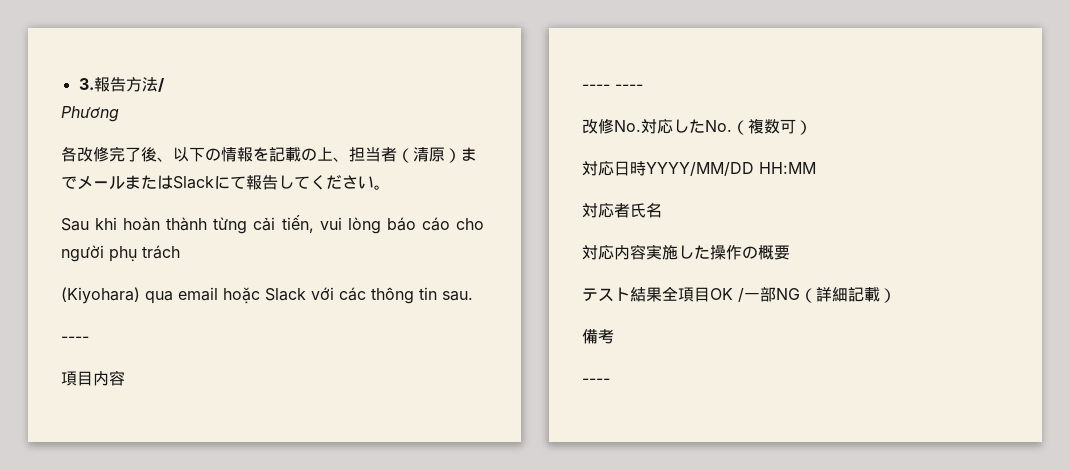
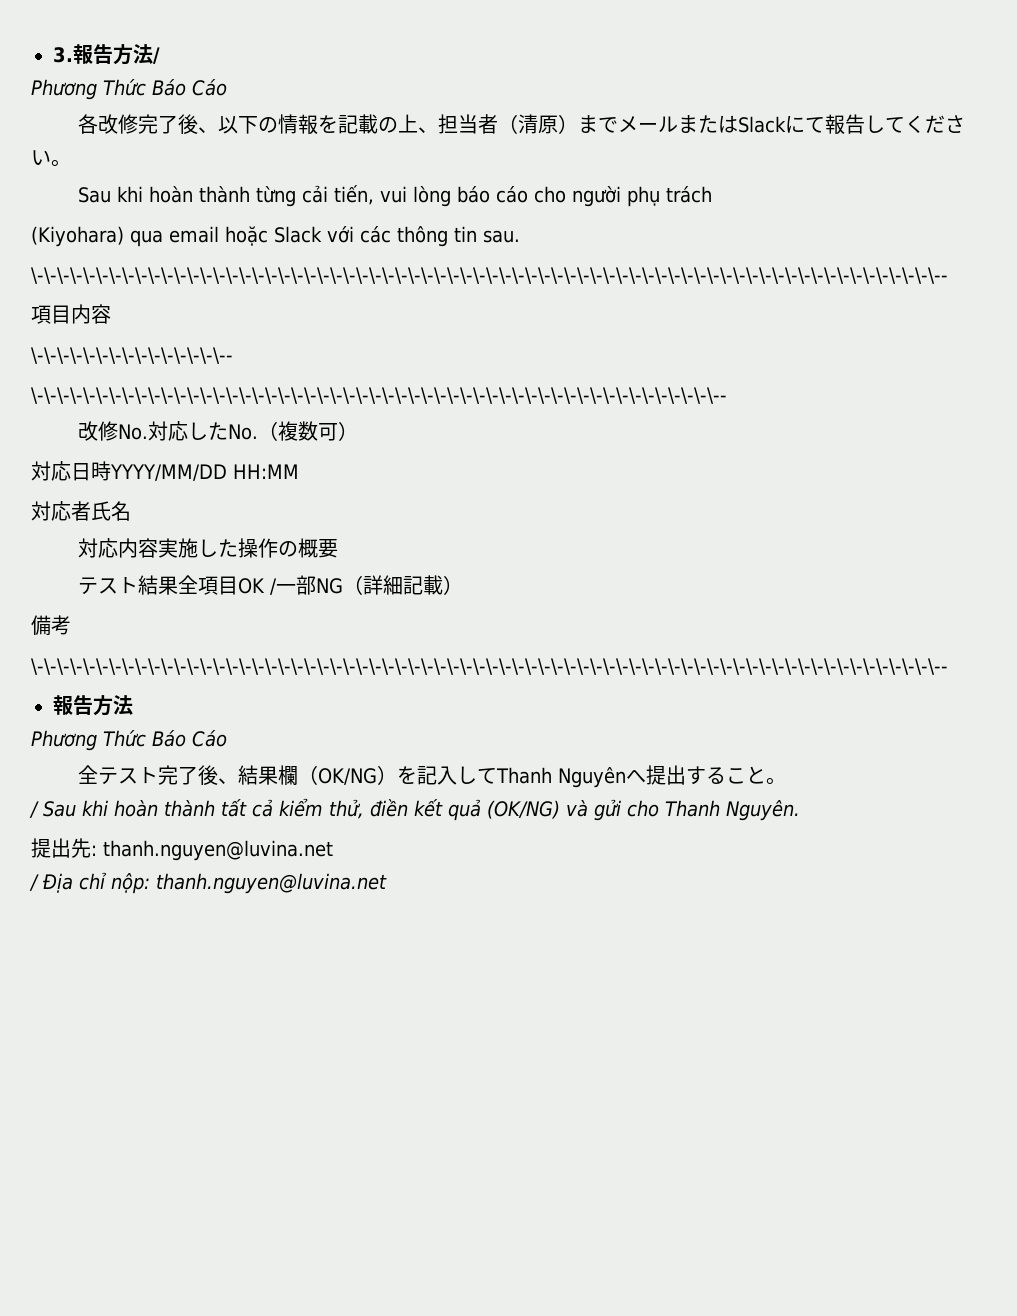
(119, 114) none -> [103,79,227,96] Thức Báo Cáo
[61,336,89,342] ---- -> [31,267,948,284] \-\-\-\-\-\-\-\-\-\-\-\-\-\-\-\-\-\-\-\-\-\-\-\-\-\-\-\-\-\-\-\-\-\-\-\-\-\-\-\-\-\-\-\-\-\-\-\-\-\-\-\-\-\-\-\-\-\-\-\-\-\-\-\-\-\-\-\-\-\--
[582,84,643,90] ---- ---- -> [31,347,233,364] [31,387,727,404] \-\-\-\-\-\-\-\-\-\-\-\-\-\-\-- // \-\-\-\-\-\-\-\-\-\-\-\-\-\-\-\-\-\-\-\-\-\-\-\-\-\-\-\-\-\-\-\-\-\-\-\-\-\-\-\-\-\-\-\-\-\-\-\-\-\-\-\-\--
[582,378,610,384] ---- -> [31,658,948,675] [53,695,133,716] [31,730,227,751] [78,765,787,788] [29,798,800,821] [31,838,333,861] [29,872,387,894] \-\-\-\-\-\-\-\-\-\-\-\-\-\-\-\-\-\-\-\-\-\-\-\-\-\-\-\-\-\-\-\-\-\-\-\-\-\-\-\-\-\-\-\-\-\-\-\-\-\-\-\-\-\-\-\-\-\-\-\-\-\-\-\-\-\-\-\-\-\-- // 報告方法 // Phương Thức Báo Cáo // 全テスト完了後、結果欄（OK/NG）を記入してThanh Nguyênへ提出すること。 // / Sau khi hoàn thành tất cả kiểm thử, điền kết quả (OK/NG) và gửi cho Thanh Nguyên. // 提出先: thanh.nguyen@luvina.net // / Địa chỉ nộp: thanh.nguyen@luvina.net

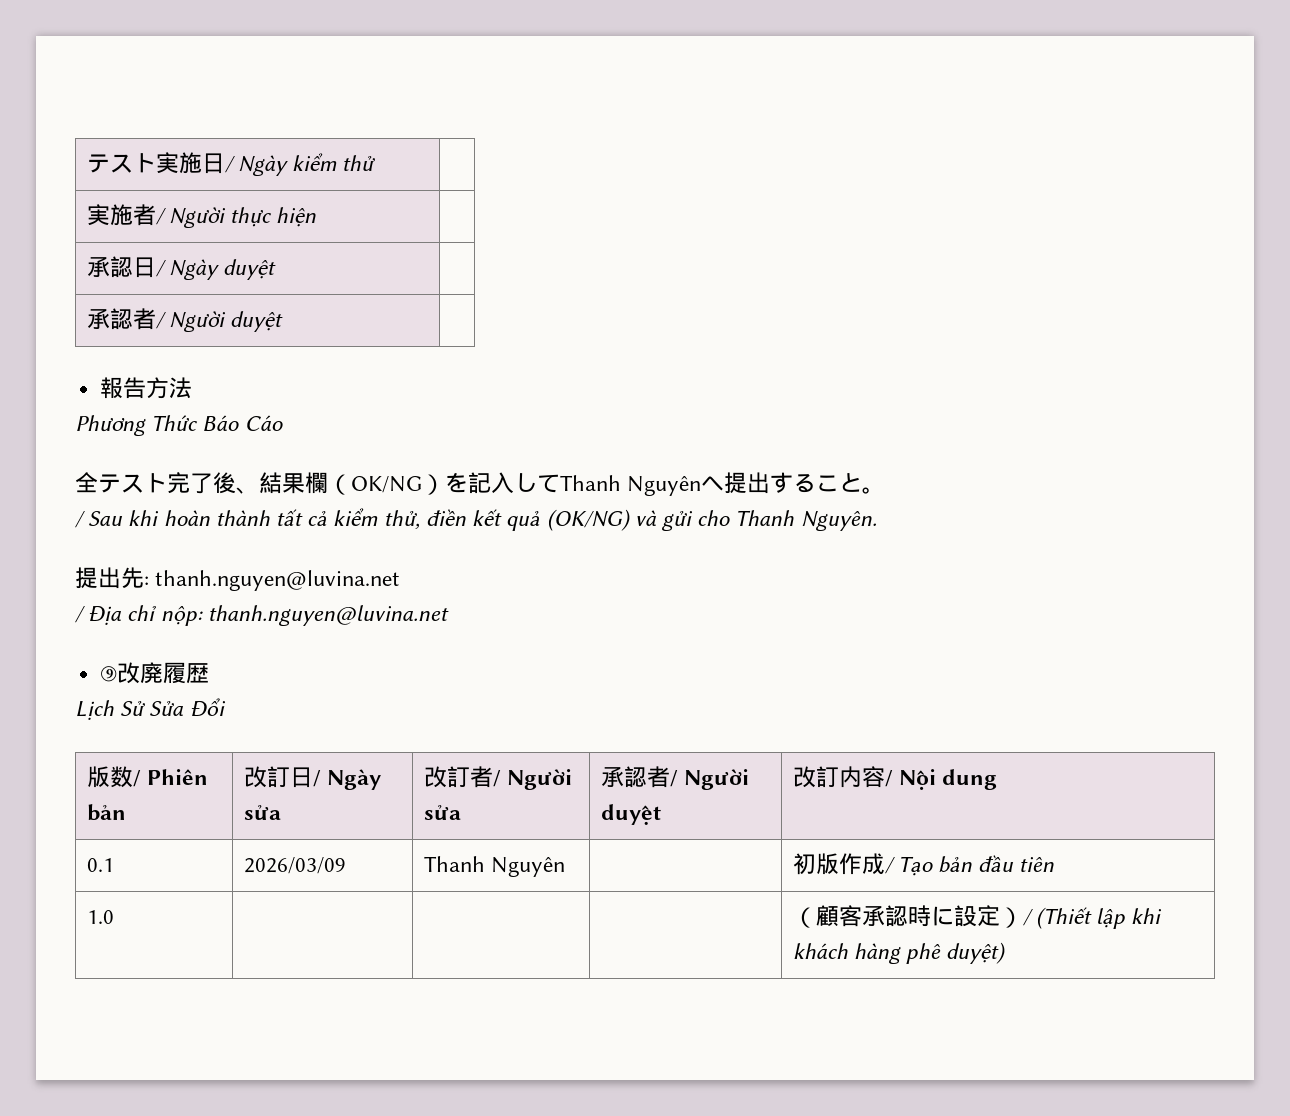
[53,44,160,65] [31,79,227,100] [78,114,966,135] [31,150,71,167] [78,185,713,207] [31,226,520,247] [31,267,948,284] [31,304,111,324] [31,347,233,364] [31,387,727,404] [78,421,359,441] [31,461,299,481] [31,501,131,521] [78,538,339,558] [78,575,464,595] [31,615,71,636] [31,658,948,675] 3.報告方法/ // Phương Thức Báo Cáo // 各改修完了後、以下の情報を記載の上、担当者（清原）までメールまたはSlackにて報告してください。 // Sau khi hoàn thành từng cải tiến, vui lòng báo cáo cho người phụ trách // (Kiyohara) qua email hoặc Slack với các thông tin sau. // \-\-\-\-\-\-\-\-\-\-\-\-\-\-\-\-\-\-\-\-\-\-\-\-\-\-\-\-\-\-\-\-\-\-\-\-\-\-\-\-\-\-\-\-\-\-\-\-\-\-\-\-\-\-\-\-\-\-\-\-\-\-\-\-\-\-\-\-\-\-- // 項目内容 // \-\-\-\-\-\-\-\-\-\-\-\-\-\-\-- // \-\-\-\-\-\-\-\-\-\-\-\-\-\-\-\-\-\-\-\-\-\-\-\-\-\-\-\-\-\-\-\-\-\-\-\-\-\-\-\-\-\-\-\-\-\-\-\-\-\-\-\-\-- // 改修No.対応したNo.（複数可） // 対応日時YYYY/MM/DD HH:MM // 対応者氏名 // 対応内容実施した操作の概要 // テスト結果全項目OK /一部NG（詳細記載） // 備考 // \-\-\-\-\-\-\-\-\-\-\-\-\-\-\-\-\-\-\-\-\-\-\-\-\-\-\-\-\-\-\-\-\-\-\-\-\-\-\-\-\-\-\-\-\-\-\-\-\-\-\-\-\-\-\-\-\-\-\-\-\-\-\-\-\-\-\-\-\-\-- -> [86,152,377,176] [86,204,317,228] [86,256,277,280] [86,308,284,332] テスト実施日/ Ngày kiểm thử | // 実施者/ Người thực hiện | // 承認日/ Ngày duyệt | // 承認者/ Người duyệt |
(387, 883) none -> [100,662,210,684] [75,698,226,720] [86,766,208,788] [86,804,126,821] [243,766,381,790] [243,805,281,820] [423,766,572,790] [423,805,461,820] [600,766,749,790] [600,804,661,825] [792,766,998,790] [86,858,114,872] [243,857,346,874] [423,856,565,877] [792,853,1055,876] [86,910,114,924] [792,905,1163,929] [792,942,1007,964] // ⑨改廃履歴 // Lịch Sử Sửa Đổi // 版数/ Phiên bản | 改訂日/ Ngày sửa | 改訂者/ Người sửa | 承認者/ Người duyệt | 改訂内容/ Nội dung // 0.1 | 2026/03/09 | Thanh Nguyên | | 初版作成/ Tạo bản đầu tiên // 1.0 | | | | （顧客承認時に設定）/ (Thiết lập khi khách hàng phê duyệt)

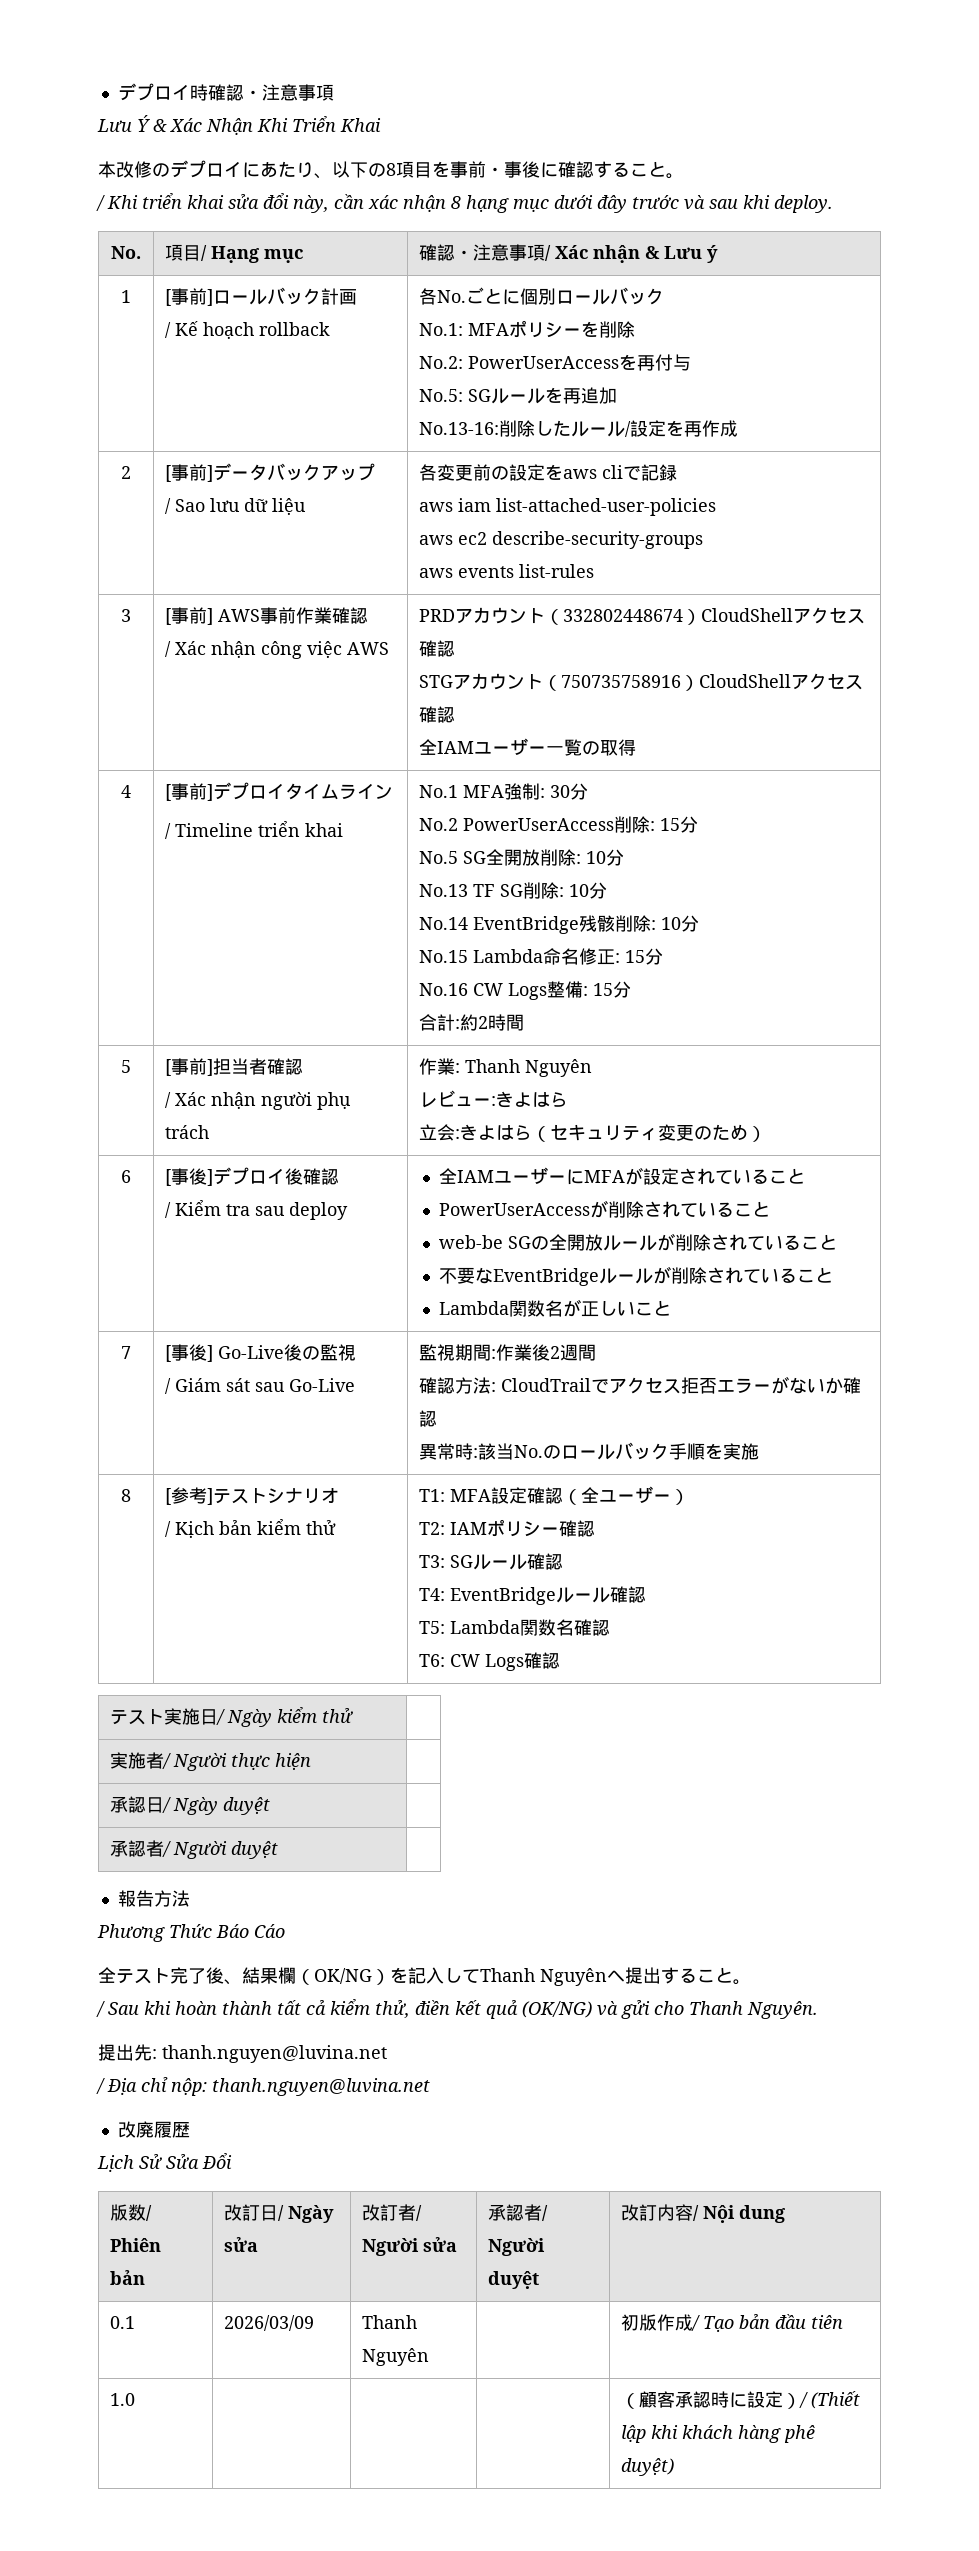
(86, 163) none -> [117,83,334,101] [97,115,381,135] [98,160,684,179] [96,193,833,213] [111,246,141,259] [165,244,304,263] [419,244,719,263] [121,290,131,303] [165,287,358,306] [165,321,331,339] [419,287,665,305] [419,320,636,338] [419,354,692,371] [419,387,618,404] [419,420,739,437] [121,466,131,479] [165,463,376,482] [165,498,307,515] [419,464,678,481] [419,498,717,516] [419,531,704,549] [419,564,595,578] [121,609,131,622] [165,607,369,625] [165,641,390,659] [419,607,866,625] [419,640,456,657] [419,673,864,691] [419,706,456,723] [419,738,637,756] [121,785,131,798] [165,782,394,801] [165,821,344,839] [419,783,589,800] [419,816,699,833] [419,849,625,866] [419,882,608,899] [419,915,700,934] [419,948,664,965] [419,981,632,1000] [419,1014,525,1031] [121,1060,131,1073] [165,1058,304,1076] [165,1092,352,1110] [165,1125,210,1139] [419,1058,593,1077] [419,1090,569,1108] [419,1124,767,1142] [121,1170,131,1183] [165,1167,340,1186] [165,1200,349,1220] [438,1167,805,1185] [438,1200,770,1218] [438,1233,837,1251] [438,1266,833,1286] [438,1299,671,1317] [121,1346,131,1359] [165,1344,357,1362] [165,1378,356,1394] [419,1344,597,1361] [419,1376,862,1394] [419,1410,438,1427] [419,1442,760,1460] [121,1489,131,1502] [165,1487,340,1505] [165,1519,337,1538] [419,1486,690,1505] [419,1519,596,1537] [419,1553,564,1570] [419,1586,647,1605] [419,1619,611,1636] [419,1652,561,1671] デプロイ時確認・注意事項 // Lưu Ý & Xác Nhận Khi Triển Khai // 本改修のデプロイにあたり、以下の8項目を事前・事後に確認すること。 // / Khi triển khai sửa đổi này, cần xác nhận 8 hạng mục dưới đây trước và sau khi deploy. // No. | 項目/ Hạng mục | 確認・注意事項/ Xác nhận & Lưu ý // 1 | [事前]ロールバック計画 // / Kế hoạch rollback | 各No.ごとに個別ロールバック // No.1: MFAポリシーを削除 // No.2: PowerUserAccessを再付与 // No.5: SGルールを再追加 // No.13-16:削除したルール/設定を再作成 // 2 | [事前]データバックアップ // / Sao lưu dữ liệu | 各変更前の設定をaws cliで記録 // aws iam list-attached-user-policies // aws ec2 describe-security-groups // aws events list-rules // 3 | [事前] AWS事前作業確認 // / Xác nhận công việc AWS | PRDアカウント（332802448674）CloudShellアクセス確認 // STGアカウント（750735758916）CloudShellアクセス確認 // 全IAMユーザー一覧の取得 // 4 | [事前]デプロイタイムライン // / Timeline triển khai | No.1 MFA強制: 30分 // No.2 PowerUserAccess削除: 15分 // No.5 SG全開放削除: 10分 // No.13 TF SG削除: 10分 // No.14 EventBridge残骸削除: 10分 // No.15 Lambda命名修正: 15分 // No.16 CW Logs整備: 15分 // 合計:約2時間 // 5 | [事前]担当者確認 // / Xác nhận người phụ trách | 作業: Thanh Nguyên // レビュー:きよはら // 立会:きよはら（セキュリティ変更のため） // 6 | [事後]デプロイ後確認 // / Kiểm tra sau deploy | 全IAMユーザーにMFAが設定されていること // PowerUserAccessが削除されていること // web-be SGの全開放ルールが削除されていること // 不要なEventBridgeルールが削除されていること // Lambda関数名が正しいこと // 7 | [事後] Go-Live後の監視 // / Giám sát sau Go-Live | 監視期間:作業後2週間 // 確認方法: CloudTrailでアクセス拒否エラーがないか確認 // 異常時:該当No.のロールバック手順を実施 // 8 | [参考]テストシナリオ // / Kịch bản kiểm thử | T1: MFA設定確認（全ユーザー） // T2: IAMポリシー確認 // T3: SGルール確認 // T4: EventBridgeルール確認 // T5: Lambda関数名確認 // T6: CW Logs確認 //
[100,666,118,682] ⑨ -> (430, 2087) none

